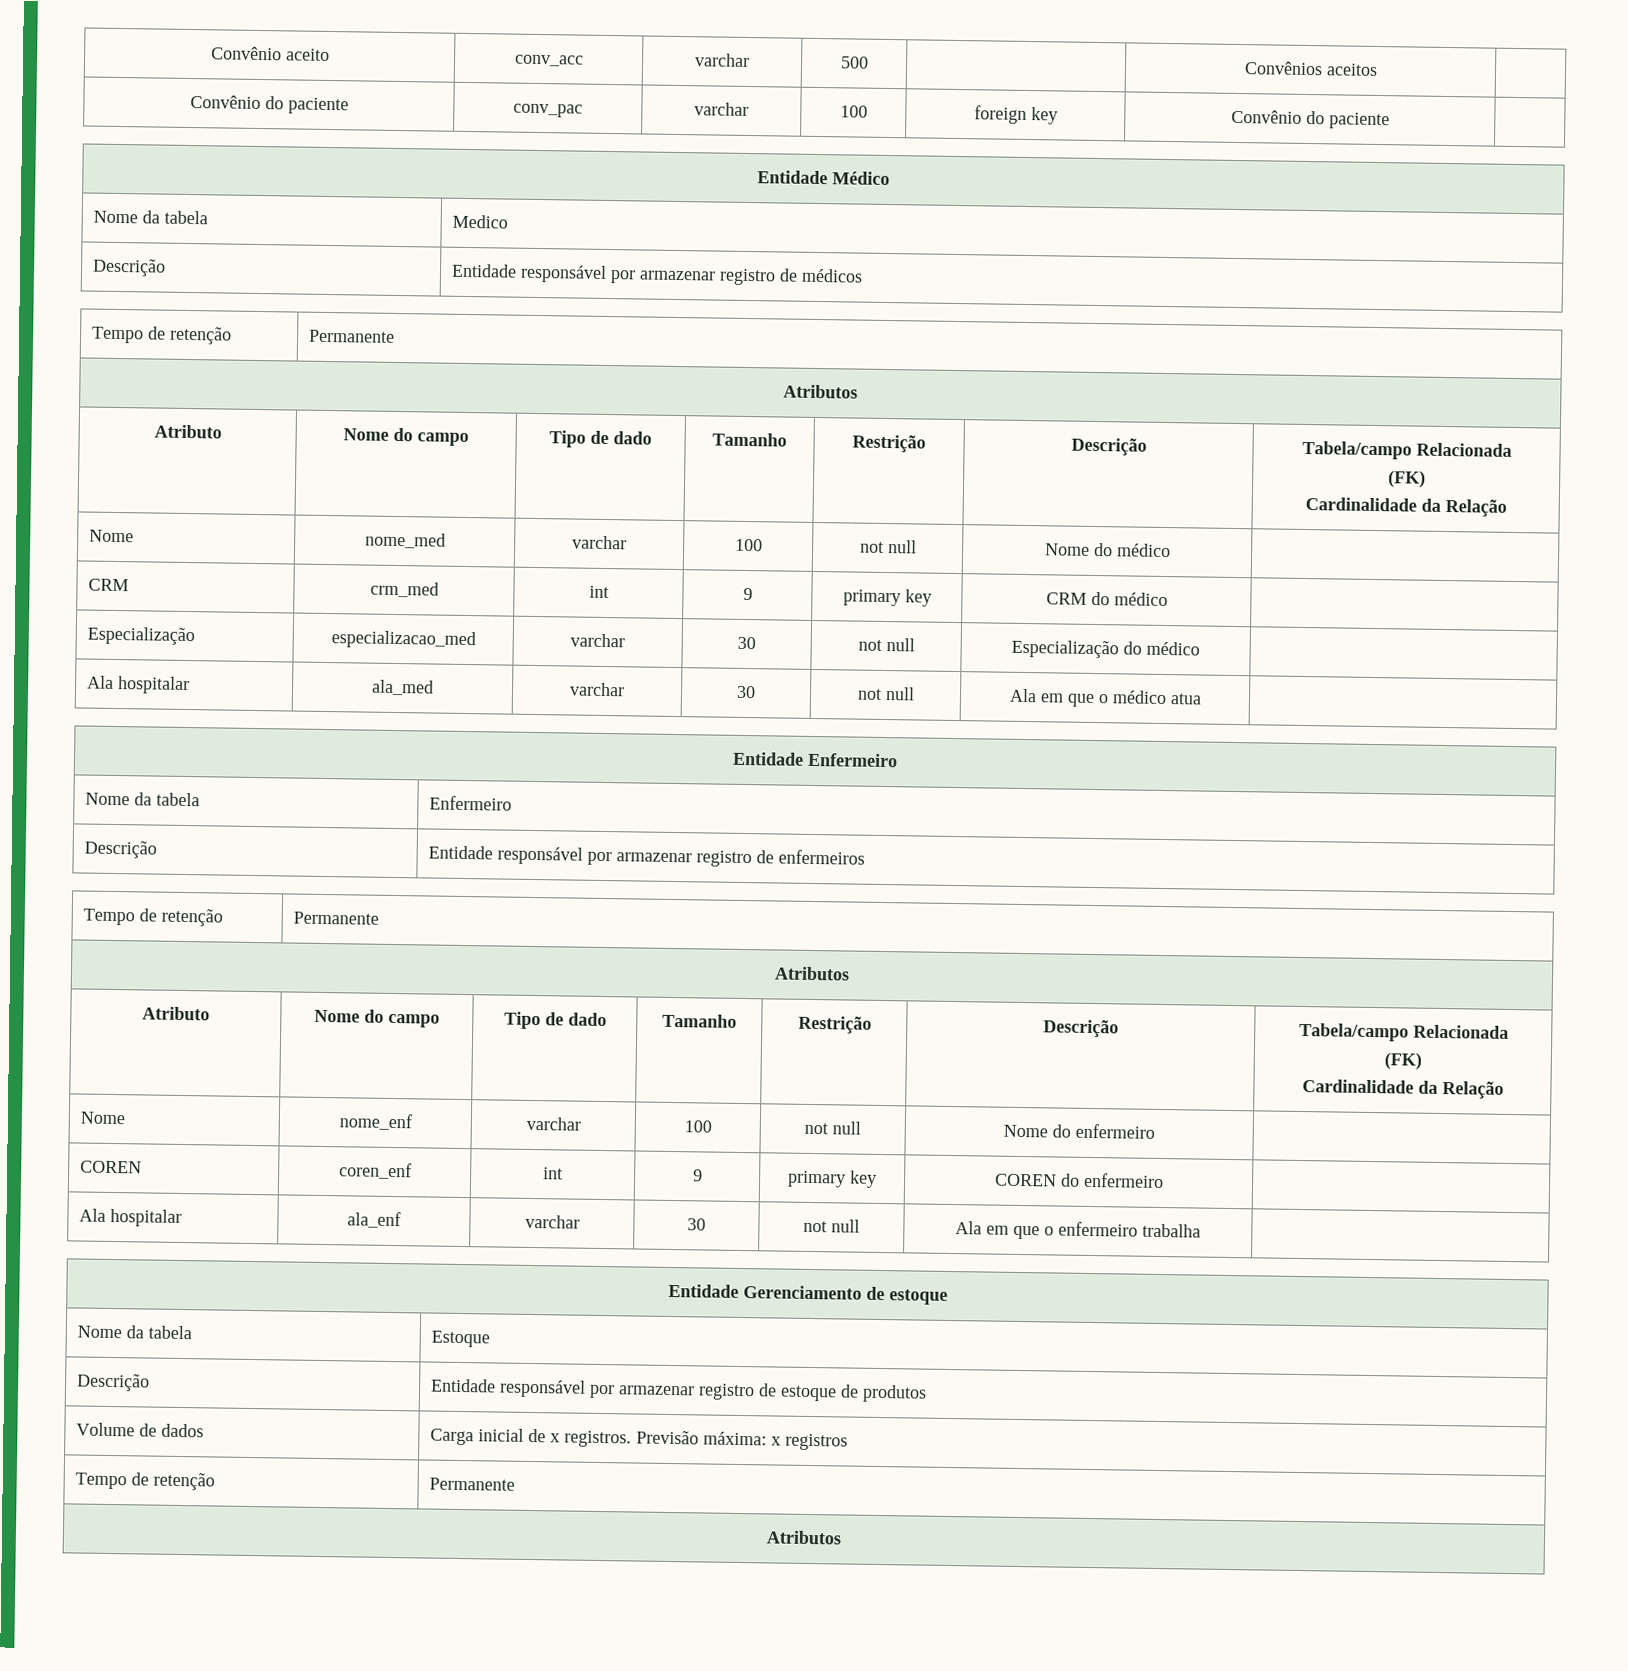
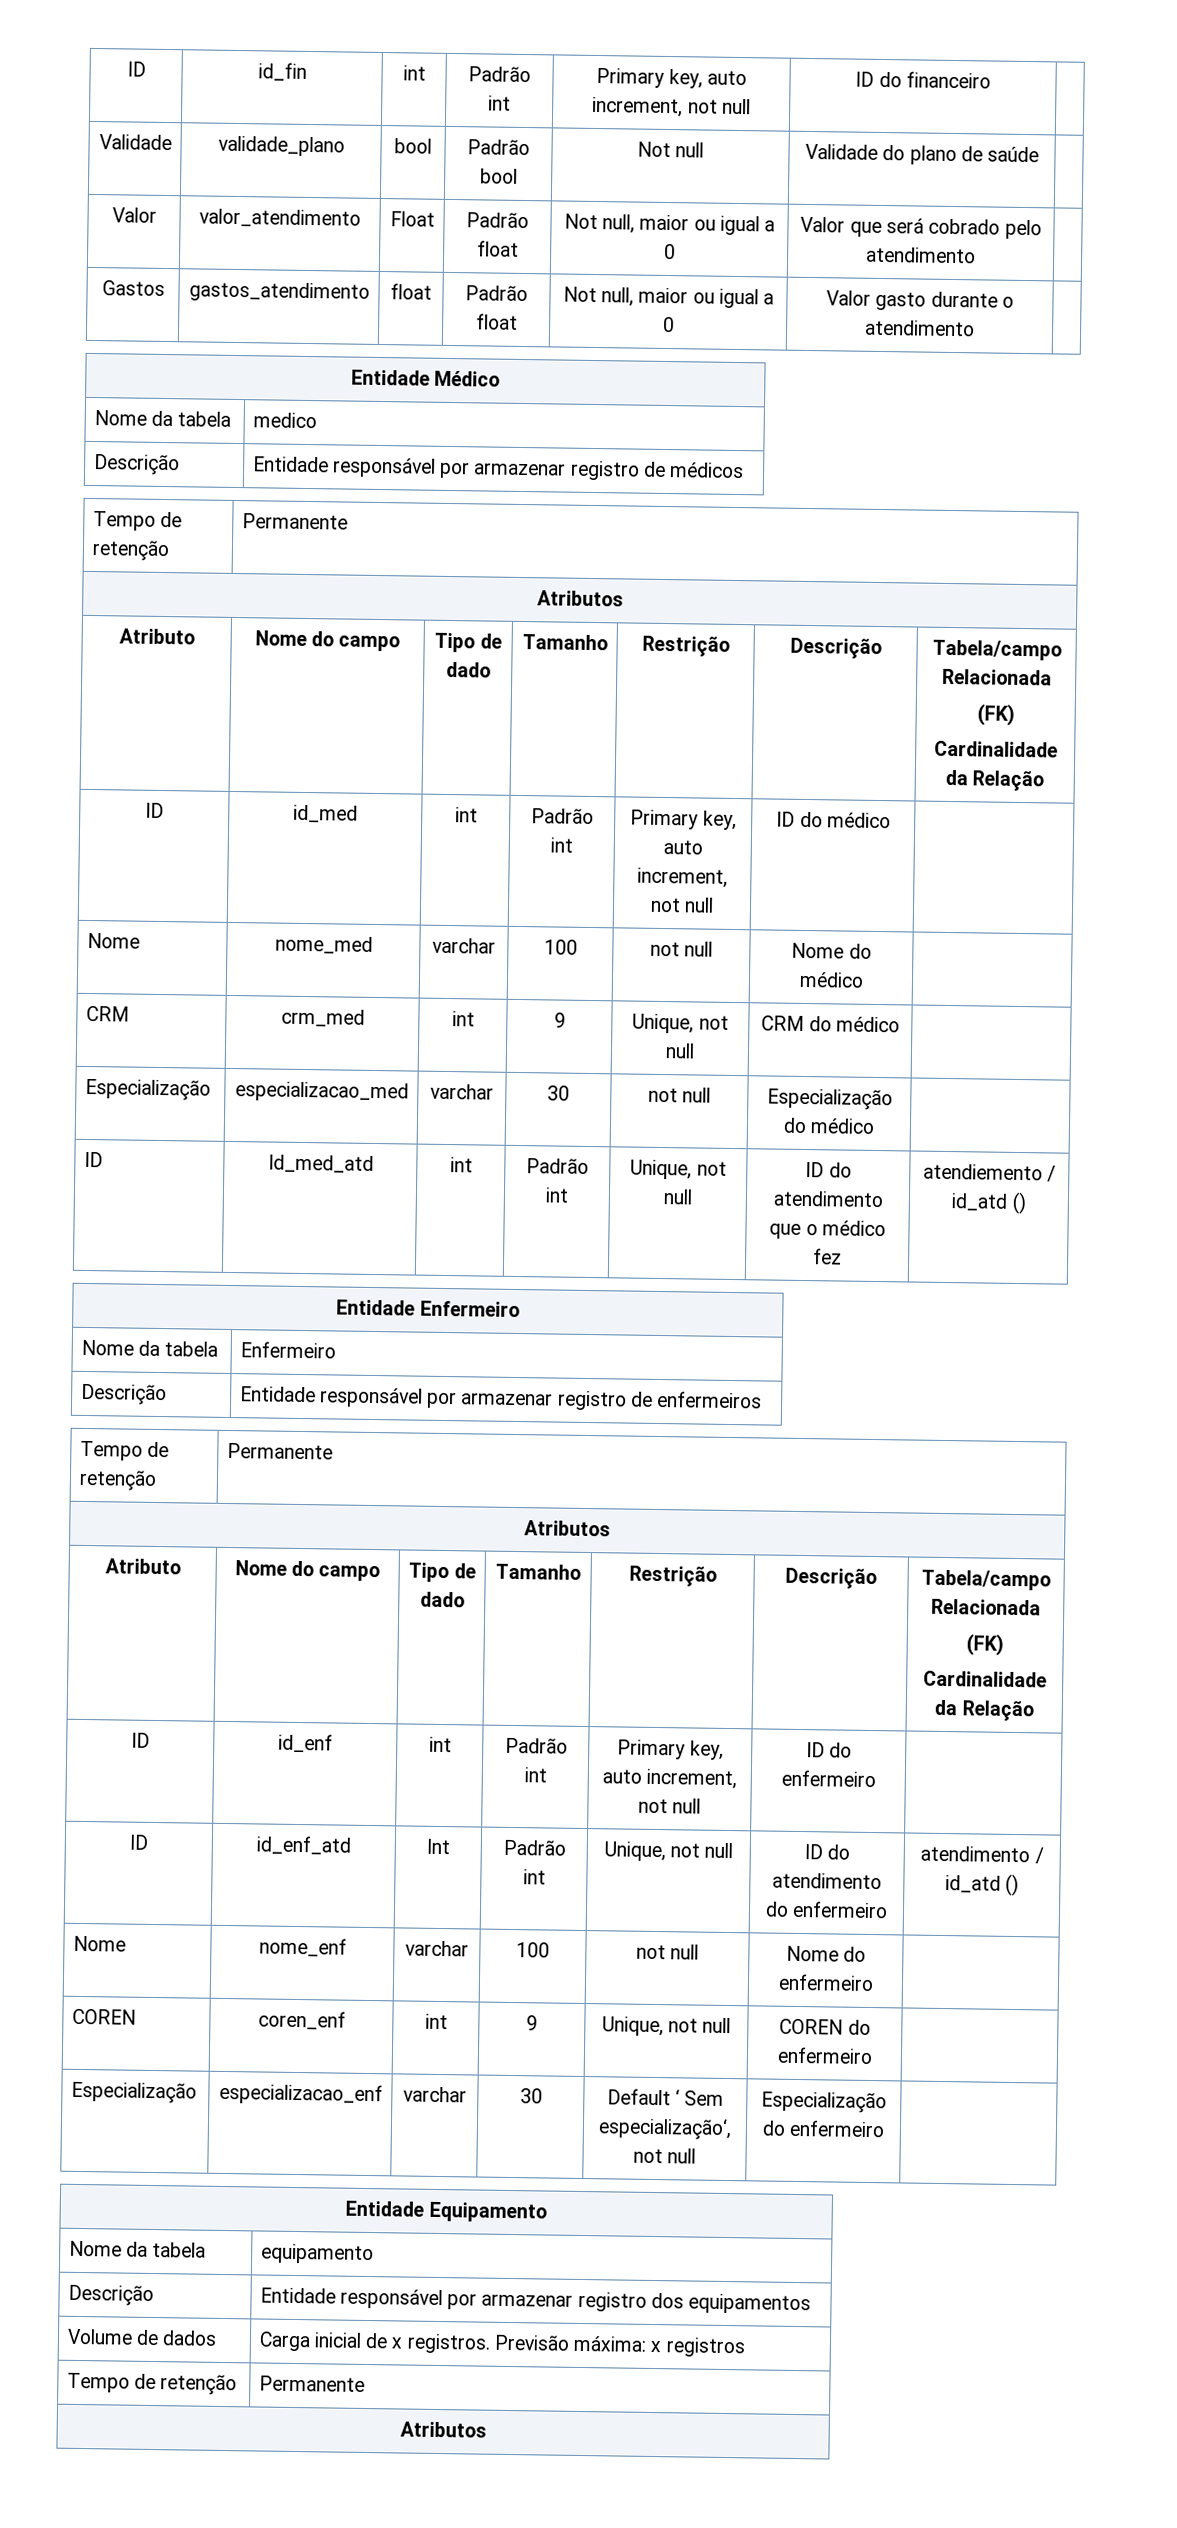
[210,46,330,61] [513,54,584,67] [694,53,750,67] [839,56,869,69] [1243,61,1378,76] [189,94,349,115] [513,103,583,118] [694,102,749,116] [839,105,868,118] [973,105,1058,125] [1230,109,1390,130] Convênio aceito | conv_acc | varchar | 500 | | Convênios aceitos | // Convênio do paciente | conv_pac | varchar | 100 | foreign key | Convênio do paciente -> [126,61,146,77] [257,62,307,81] [402,65,426,81] [468,66,531,83] [488,95,511,111] [596,67,747,89] [592,96,751,118] [855,71,991,89] [98,134,172,151] [217,135,345,157] [394,138,432,154] [467,139,530,156] [479,168,518,184] [636,141,705,158] [804,143,1040,166] [111,207,157,223] [199,208,361,228] [389,211,435,227] [466,212,529,229] [476,240,519,257] [563,213,776,236] [663,243,676,260] [800,216,1042,240] [866,246,976,264] [101,280,165,296] [188,281,370,303] [390,283,432,300] [465,285,528,302] [475,313,518,330] [562,286,775,309] [662,316,675,333] [826,290,1014,311] [865,319,975,337] ID | id_fin | int | Padrão int | Primary key, auto increment, not null | ID do financeiro | // Validade | validade_plano | bool | Padrão bool | Not null | Validade do plano de saúde | // Valor | valor_atendimento | Float | Padrão float | Not null, maior ou igual a 0 | Valor que será cobrado pelo atendimento | // Gastos | gastos_atendimento | float | Padrão float | Not null, maior ou igual a 0 | Valor gasto durante o atendimento
[452,214,509,229] Medico -> [252,412,317,429] medico
(1507, 507) none -> [145,802,164,819] [293,804,358,823] [454,807,478,823] [531,808,594,825] [550,837,573,853] [630,809,737,831] [662,839,703,855] [637,867,728,888] [649,897,715,913] [776,811,891,829] // ID | id_med | int | Padrão int | Primary key, auto increment, not null | ID do médico |
[842,589,932,607] primary key -> [632,1013,729,1034] [665,1043,695,1059] Unique, not null
[87,675,191,695] [371,679,434,696] [569,682,625,697] [736,685,756,699] [856,687,915,701] [1008,688,1202,707] Ala hospitalar | ala_med | varchar | 30 | not null | Ala em que o médico atua | -> [83,1151,103,1168] [267,1154,374,1173] [449,1157,473,1173] [526,1158,589,1174] [545,1187,569,1203] [630,1159,727,1180] [663,1189,693,1205] [805,1162,852,1178] [772,1190,884,1208] [769,1220,886,1239] [813,1248,842,1265] [922,1163,1057,1182] [951,1191,1027,1215] ID | Id_med_atd | int | Padrão int | Unique, not null | ID do atendimento que o médico fez | atendiemento / id_atd ()
(1504, 1090) none -> [131,1732,150,1748] [278,1733,333,1753] [428,1736,452,1753] [504,1737,568,1754] [523,1767,547,1783] [617,1739,724,1760] [601,1768,738,1790] [637,1798,702,1814] [805,1742,853,1758] [780,1769,876,1788] [129,1834,148,1850] [256,1835,351,1855] [426,1838,450,1855] [502,1839,566,1856] [522,1869,546,1885] [603,1841,734,1862] [803,1844,851,1860] [772,1872,882,1890] [764,1900,889,1919] [920,1845,1044,1864] [944,1873,1020,1897] // ID | id_enf | int | Padrão int | Primary key, auto increment, not null | ID do enfermeiro | // ID | id_enf_atd | Int | Padrão int | Unique, not null | ID do atendimento do enfermeiro | atendimento / id_atd ()
[787,1170,877,1188] primary key -> [601,2016,732,2037] Unique, not null
[79,1208,183,1228] [347,1211,401,1229] [524,1214,580,1229] [687,1218,706,1231] [803,1219,860,1233] [955,1221,1201,1240] [667,1283,948,1305] [77,1325,193,1340] [431,1330,491,1348] [76,1373,151,1392] [431,1378,928,1403] Ala hospitalar | ala_enf | varchar | 30 | not null | Ala em que o enfermeiro trabalha | // Entidade Gerenciamento de estoque // Nome da tabela | Estoque // Descrição | Entidade responsável por armazenar registro de estoque de produtos -> [70,2081,197,2104] [218,2082,383,2106] [403,2086,467,2103] [519,2088,543,2104] [606,2088,725,2106] [598,2117,732,2141] [632,2148,697,2164] [761,2091,887,2114] [761,2119,886,2138] [345,2200,547,2223] [68,2240,207,2258] [260,2243,374,2265] [67,2284,154,2307] [259,2287,812,2315] Especialização | especializacao_enf | varchar | 30 | Default ‘ Sem especialização‘, not null | Especialização do enfermeiro | // Entidade Equipamento // Nome da tabela | equipamento // Descrição | Entidade responsável por armazenar registro dos equipamentos

